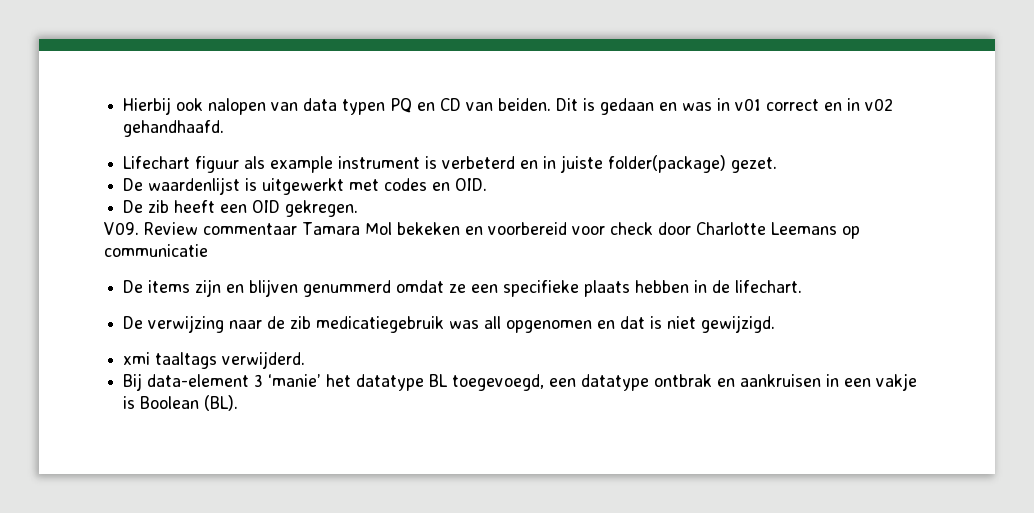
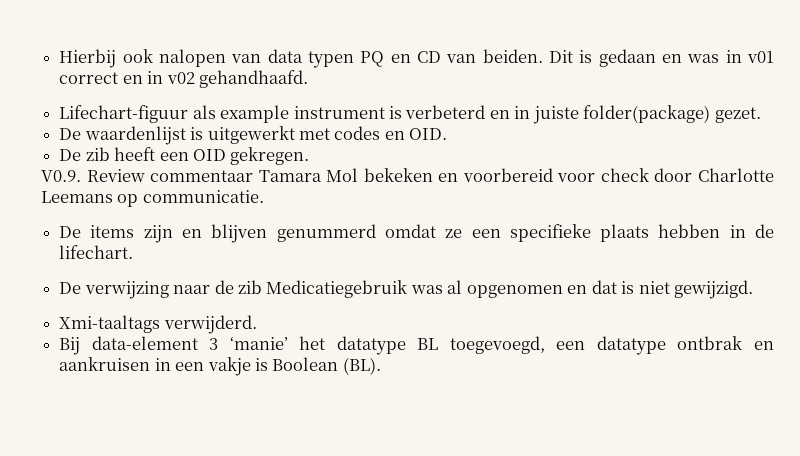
[123,156,240,173] Lifechart figuur -> [59,105,189,123] Lifechart-figuur
[104,222,139,235] V09. -> [41,170,81,182] V0.9.
[104,244,208,257] communicatie -> [142,190,264,203] communicatie.
[316,316,502,333] medicatiegebruik was all -> [266,280,463,298] Medicatiegebruik was al
[123,352,218,369] xmi taaltags -> [59,315,161,333] Xmi-taaltags

